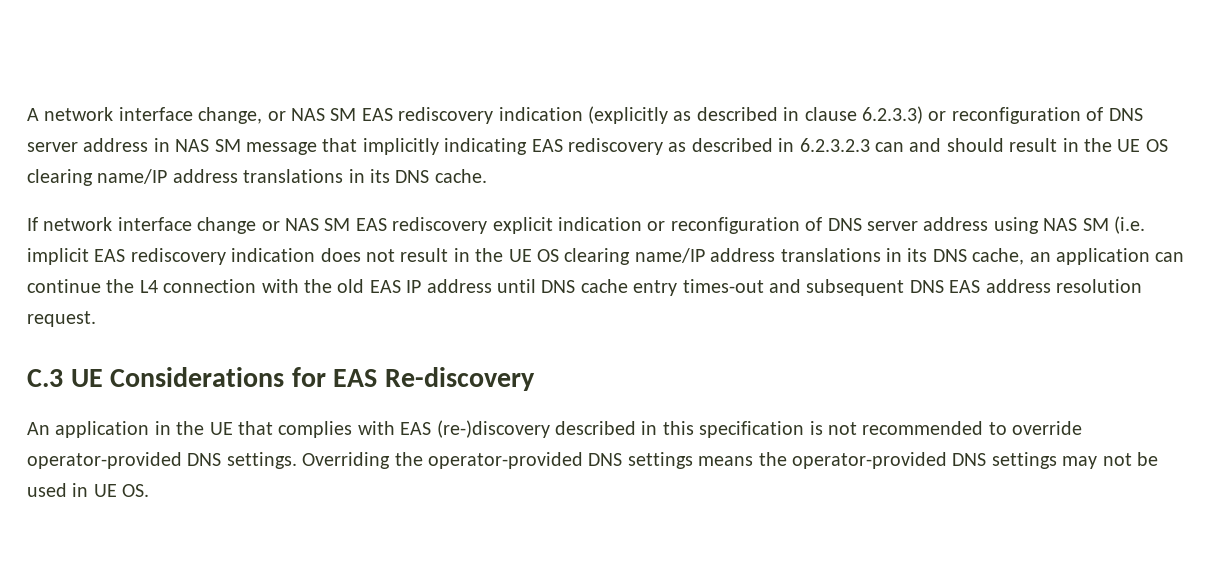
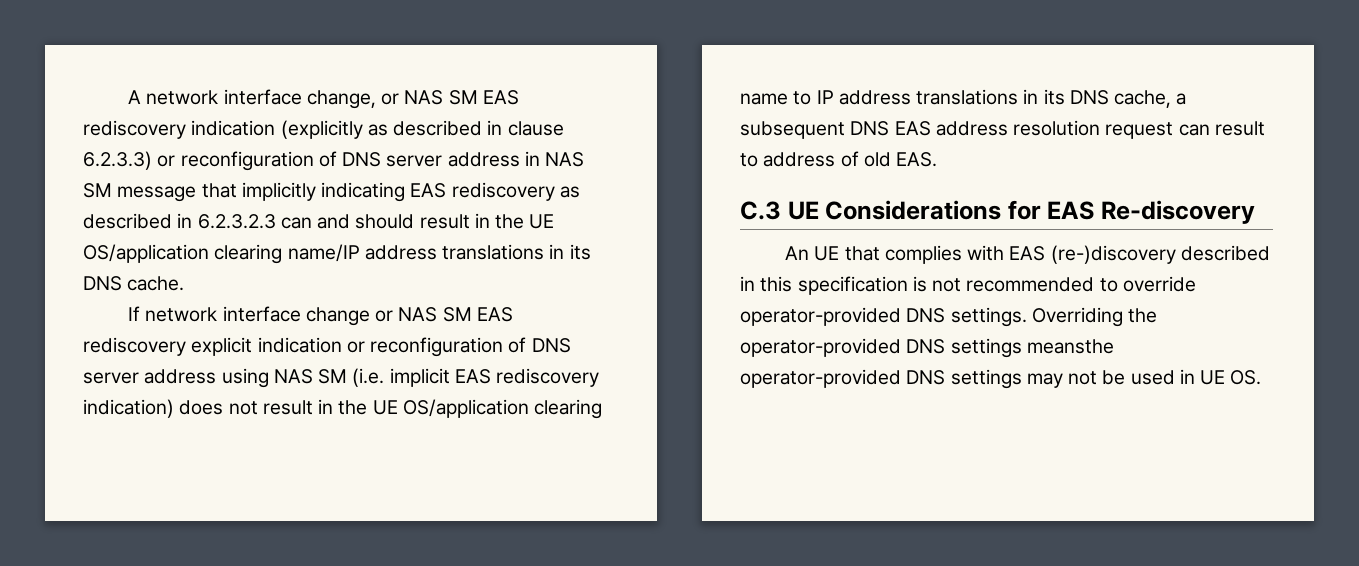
[1145,139,1168,152] OS -> [83,244,209,263] OS/application
[231,248,316,262] indication -> [83,399,174,418] indication)
[536,248,705,265] OS clearing name/IP -> [402,399,603,419] [740,90,834,105] OS/application clearing name to IP
[1029,248,1185,265] [27,279,801,296] an application can continue the L4 connection with the old EAS IP address until DNS cache entry times-out and -> [1176,93,1187,105] a
[27,311,96,327] request. -> [1105,121,1265,139] [740,151,938,167] request can result to address of old EAS.
[55,421,205,438] application in the -> (810, 253) none
[698,452,787,466] means the -> [1026,339,1114,354] meansthe

